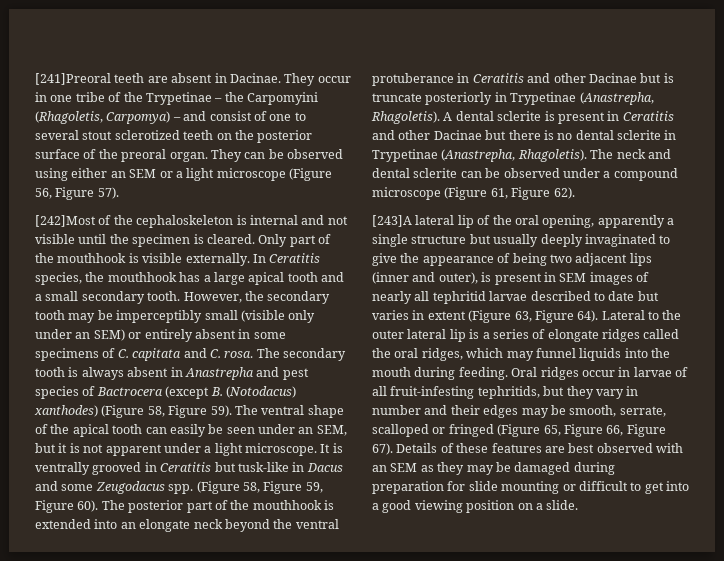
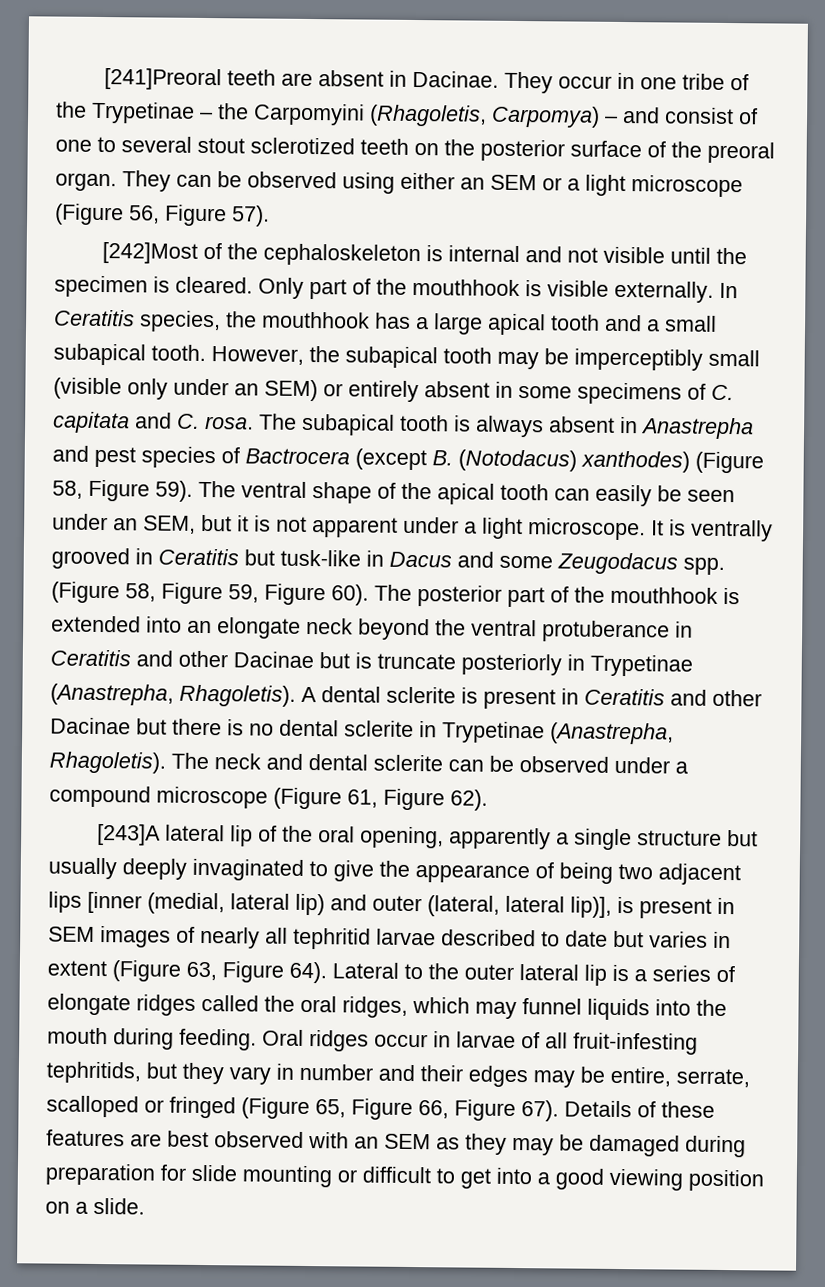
[81,291,145,304] secondary -> [53,343,146,366] subapical
[267,291,331,304] secondary -> [345,346,438,369] subapical
[283,348,346,361] secondary -> [301,413,395,436] subapical
[372,272,478,284] (inner and outer), -> [87,891,612,918] [inner (medial, lateral lip) and outer (lateral, lateral lip)],
[569,405,617,417] smooth, -> [610,1066,671,1087] entire,

